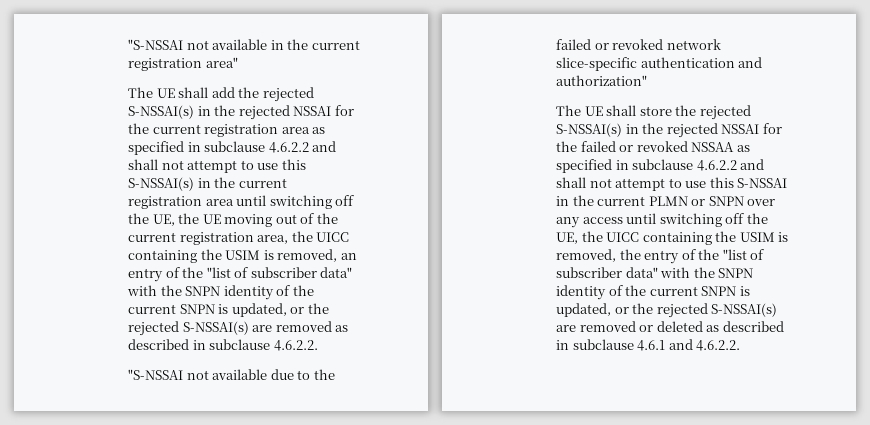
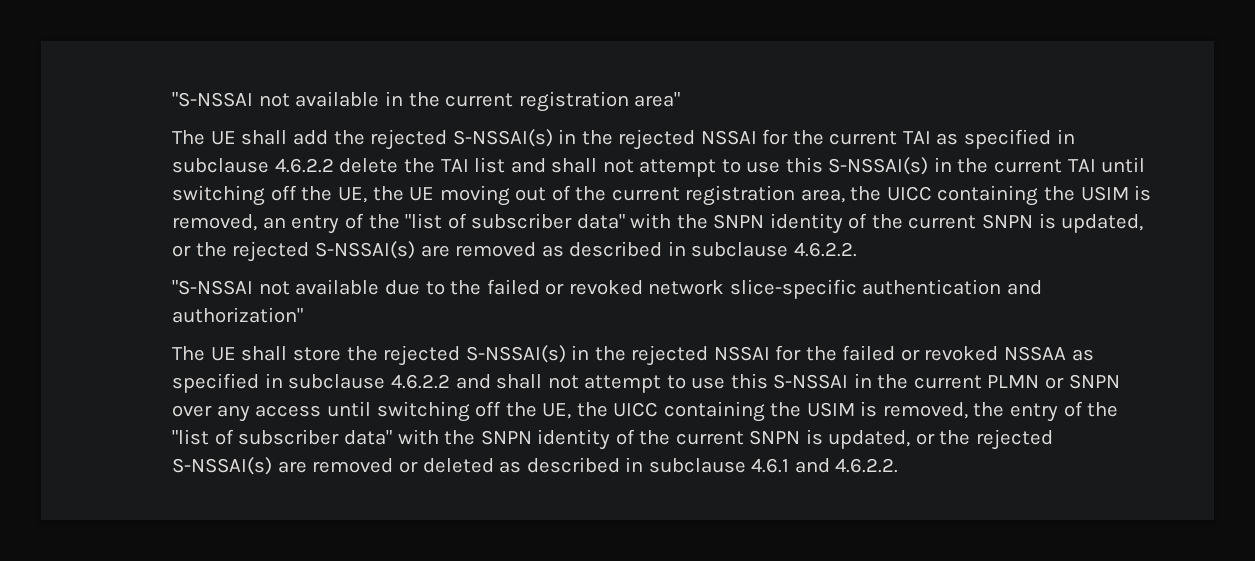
[204,124,326,137] [128,141,309,155] registration area as specified in subclause 4.6.2.2 -> [902,129,1075,149] [172,157,506,173] TAI as specified in subclause 4.6.2.2 delete the TAI list
[128,196,234,209] registration area -> [1067,159,1096,172] TAI

